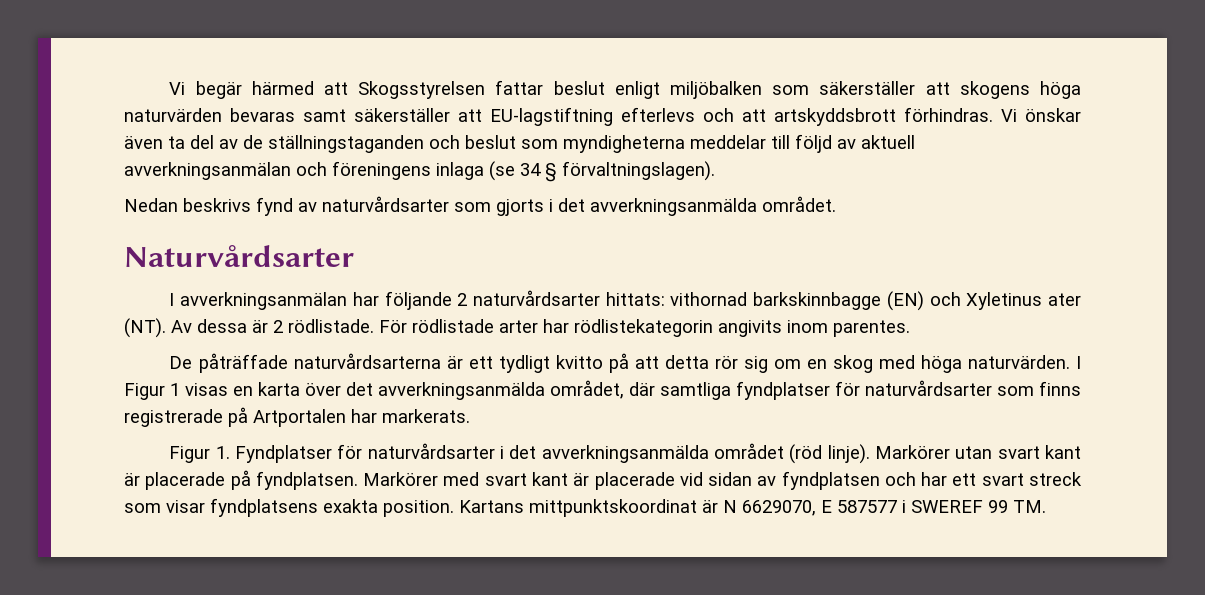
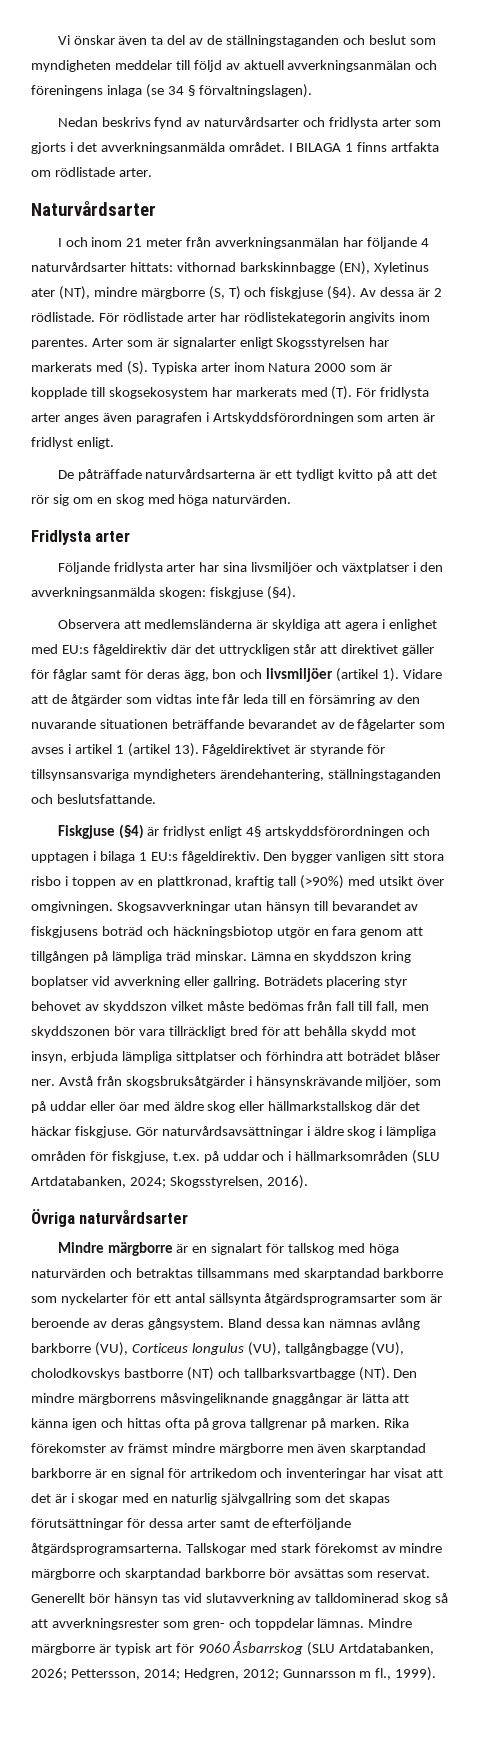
[169,80,1081,99] [124,107,1017,126] Vi begär härmed att Skogsstyrelsen fattar beslut enligt miljöbalken som säkerställer att skogens höga naturvärden bevaras samt säkerställer att EU-lagstiftning efterlevs och att artskyddsbrott förhindras. Vi -> [57,35,70,45] Vi
[563,135,685,153] myndigheterna -> [31,60,111,72] myndigheten
(449, 204) none -> [303,117,412,129] och fridlysta arter
[124,245,354,267] [169,293,175,306] // Naturvårdsarter // I -> [288,142,440,152] [31,167,152,177] [31,201,156,216] [57,237,212,247] I BILAGA 1 finns artfakta om rödlistade arter. // Naturvårdsarter // I och inom 21 meter från
[457,293,468,306] 2 -> [420,238,429,247] 4
[886,291,1082,311] [124,318,166,338] (EN) och Xyletinus ater (NT). -> [338,261,429,275] [31,286,357,300] (EN), Xyletinus ater (NT), mindre märgborre (S, T) och fiskgjuse (§4).
(910, 328) none -> [91,337,390,349] [31,361,393,375] [31,386,430,400] [31,412,436,424] [31,437,114,449] Arter som är signalarter enligt Skogsstyrelsen har markerats med (S). Typiska arter inom Natura 2000 som är kopplade till skogsekosystem har markerats med (T). För fridlysta arter anges även paragrafen i Artskyddsförordningen som arten är fridlyst enligt.
[664,355,709,369] detta -> [416,469,437,479] det
[1075,356,1081,369] [124,380,1081,400] [124,407,470,427] [169,443,1081,464] [124,470,1083,490] [124,498,1046,517] I Figur 1 visas en karta över det avverkningsanmälda området, där samtliga fyndplatser för naturvårdsarter som finns registrerade på Artportalen har markerats. // Figur 1. Fyndplatser för naturvårdsarter i det avverkningsanmälda området (röd linje). Markörer utan svart kant är placerade på fyndplatsen. Markörer med svart kant är placerade vid sidan av fyndplatsen och har ett svart streck som visar fyndplatsens exakta position. Kartans mittpunktskoordinat är N 6629070, E 587577 i SWEREF 99 TM. -> [31,530,131,545] [57,562,443,574] [31,586,296,600] [57,619,437,631] [31,644,435,656] [31,668,443,682] [31,694,420,706] [31,719,446,731] [31,743,386,757] [31,769,441,781] [31,794,156,804] [57,824,431,839] [31,851,445,863] [31,875,445,889] [31,901,419,913] [31,926,424,938] [31,951,412,963] [31,976,408,988] [31,1001,430,1013] [31,1026,417,1038] [31,1051,441,1063] [31,1076,442,1088] [31,1101,421,1113] [31,1126,437,1138] [31,1150,441,1164] [31,1175,308,1189] [31,1209,189,1227] [57,1242,399,1256] [31,1268,444,1280] [31,1293,443,1305] [31,1318,421,1330] [31,1342,405,1356] [31,1367,418,1381] [31,1393,410,1405] [31,1418,410,1430] [31,1443,427,1455] [31,1468,444,1480] [31,1493,391,1505] [31,1518,352,1530] [31,1543,443,1555] [31,1568,431,1580] [31,1593,449,1605] [31,1618,413,1630] [31,1641,435,1656] [31,1667,437,1681] // Fridlysta arter // Följande fridlysta arter har sina livsmiljöer och växtplatser i den avverkningsanmälda skogen: fiskgjuse (§4). // Observera att medlemsländerna är skyldiga att agera i enlighet med EU:s fågeldirektiv där det uttryckligen står att direktivet gäller för fåglar samt för deras ägg, bon och livsmiljöer (artikel 1). Vidare att de åtgärder som vidtas inte får leda till en försämring av den nuvarande situationen beträffande bevarandet av de fågelarter som avses i artikel 1 (artikel 13). Fågeldirektivet är styrande för tillsynsansvariga myndigheters ärendehantering, ställningstaganden och beslutsfattande. // Fiskgjuse (§4) är fridlyst enligt 4§ artskyddsförordningen och upptagen i bilaga 1 EU:s fågeldirektiv. Den bygger vanligen sitt stora risbo i toppen av en plattkronad, kraftig tall (>90%) med utsikt över omgivningen. Skogsavverkningar utan hänsyn till bevarandet av fiskgjusens boträd och häckningsbiotop utgör en fara genom att tillgången på lämpliga träd minskar. Lämna en skyddszon kring boplatser vid avverkning eller gallring. Boträdets placering styr behovet av skyddszon vilket måste bedömas från fall till fall, men skyddszonen bör vara tillräckligt bred för att behålla skydd mot insyn, erbjuda lämpliga sittplatser och förhindra att boträdet blåser ner. Avstå från skogsbruksåtgärder i hänsynskrävande miljöer, som på uddar eller öar med äldre skog eller hällmarkstallskog där det häckar fiskgjuse. Gör naturvårdsavsättningar i äldre skog i lämpliga områden för fiskgjuse, t.ex. på uddar och i hällmarksområden (SLU Artdatabanken, 2024; Skogsstyrelsen, 2016). // Övriga naturvårdsarter // Mindre märgborre är en signalart för tallskog med höga naturvärden och betraktas tillsammans med skarptandad barkborre som nyckelarter för ett antal sällsynta åtgärdsprogramsarter som är beroende av deras gångsystem. Bland dessa kan nämnas avlång barkborre (VU), Corticeus longulus (VU), tallgångbagge (VU), cholodkovskys bastborre (NT) och tallbarksvartbagge (NT). Den mindre märgborrens måsvingeliknande gnaggångar är lätta att känna igen och hittas ofta på grova tallgrenar på marken. Rika förekomster av främst mindre märgborre men även skarptandad barkborre är en signal för artrikedom och inventeringar har visat att det är i skogar med en naturlig självgallring som det skapas förutsättningar för dessa arter samt de efterföljande åtgärdsprogramsarterna. Tallskogar med stark förekomst av mindre märgborre och skarptandad barkborre bör avsättas som reservat. Generellt bör hänsyn tas vid slutavverkning av talldominerad skog så att avverkningsrester som gren- och toppdelar lämnas. Mindre märgborre är typisk art för 9060 Åsbarrskog (SLU Artdatabanken, 2026; Pettersson, 2014; Hedgren, 2012; Gunnarsson m fl., 1999).

